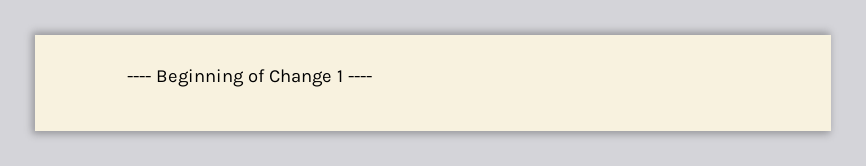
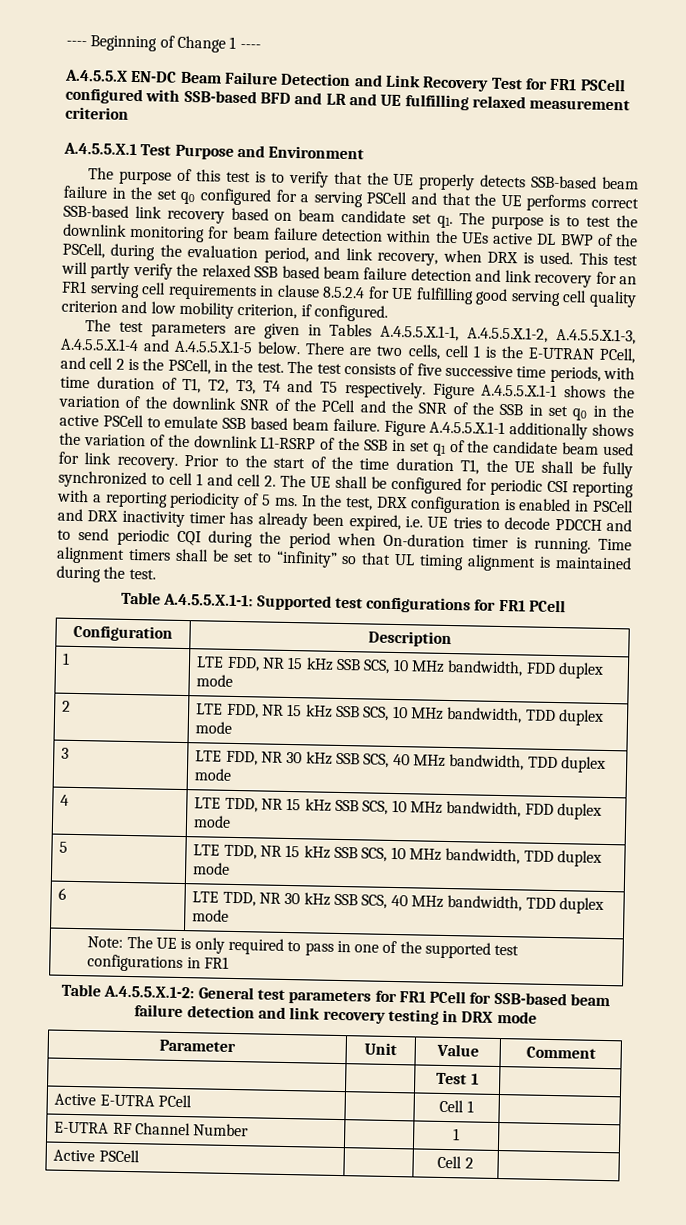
(372, 79) none -> [64,69,626,92] [65,87,631,111] [65,106,129,120] [63,142,365,160] [88,167,639,191] [63,185,640,212] [63,204,638,230] [63,223,638,247] [62,242,638,266] [61,261,638,288] [61,280,638,308] [61,300,388,322] [85,319,636,345] [60,337,637,364] [60,356,636,383] [60,376,635,400] [58,395,634,421] [59,414,634,440] [59,432,634,456] [58,451,633,479] [58,470,634,498] [57,489,634,514] [57,508,632,532] [57,528,632,554] [56,546,632,572] [56,565,156,583] [120,591,567,614] [73,624,173,642] [367,630,452,648] [62,652,71,665] [196,656,604,679] [196,674,234,687] [62,700,72,712] [196,703,604,726] [195,721,233,734] [61,747,70,759] [195,750,606,773] [194,768,233,781] [60,794,70,806] [194,797,602,820] [193,815,232,828] [59,841,69,853] [193,844,602,867] [193,862,231,875] [58,887,68,900] [192,891,604,914] [192,909,230,922] [87,935,520,959] [87,954,229,973] [60,983,611,1007] [134,1004,537,1025] [159,1039,236,1053] [364,1042,397,1056] [435,1043,479,1057] [525,1046,596,1059] [436,1072,479,1085] [54,1093,193,1108] [439,1099,474,1113] [54,1121,250,1137] [453,1128,460,1141] [53,1149,140,1163] [437,1155,474,1169] // A.4.5.5.X EN-DC Beam Failure Detection and Link Recovery Test for FR1 PSCell configured with SSB-based BFD and LR and UE fulfilling relaxed measurement criterion // A.4.5.5.X.1 Test Purpose and Environment // The purpose of this test is to verify that the UE properly detects SSB-based beam failure in the set q0 configured for a serving PSCell and that the UE performs correct SSB-based link recovery based on beam candidate set q1. The purpose is to test the downlink monitoring for beam failure detection within the UEs active DL BWP of the PSCell, during the evaluation period, and link recovery, when DRX is used. This test will partly verify the relaxed SSB based beam failure detection and link recovery for an FR1 serving cell requirements in clause 8.5.2.4 for UE fulfilling good serving cell quality criterion and low mobility criterion, if configured. // The test parameters are given in Tables A.4.5.5.X.1-1, A.4.5.5.X.1-2, A.4.5.5.X.1-3, A.4.5.5.X.1-4 and A.4.5.5.X.1-5 below. There are two cells, cell 1 is the E-UTRAN PCell, and cell 2 is the PSCell, in the test. The test consists of five successive time periods, with time duration of T1, T2, T3, T4 and T5 respectively. Figure A.4.5.5.X.1-1 shows the variation of the downlink SNR of the PCell and the SNR of the SSB in set q0 in the active PSCell to emulate SSB based beam failure. Figure A.4.5.5.X.1-1 additionally shows the variation of the downlink L1-RSRP of the SSB in set q1 of the candidate beam used for link recovery. Prior to the start of the time duration T1, the UE shall be fully synchronized to cell 1 and cell 2. The UE shall be configured for periodic CSI reporting with a reporting periodicity of 5 ms. In the test, DRX configuration is enabled in PSCell and DRX inactivity timer has already been expired, i.e. UE tries to decode PDCCH and to send periodic CQI during the period when On-duration timer is running. Time alignment timers shall be set to “infinity” so that UL timing alignment is maintained during the test. // Table A.4.5.5.X.1-1: Supported test configurations for FR1 PCell // Configuration | Description // 1 | LTE FDD, NR 15 kHz SSB SCS, 10 MHz bandwidth, FDD duplex mode // 2 | LTE FDD, NR 15 kHz SSB SCS, 10 MHz bandwidth, TDD duplex mode // 3 | LTE FDD, NR 30 kHz SSB SCS, 40 MHz bandwidth, TDD duplex mode // 4 | LTE TDD, NR 15 kHz SSB SCS, 10 MHz bandwidth, FDD duplex mode // 5 | LTE TDD, NR 15 kHz SSB SCS, 10 MHz bandwidth, TDD duplex mode // 6 | LTE TDD, NR 30 kHz SSB SCS, 40 MHz bandwidth, TDD duplex mode // Note: The UE is only required to pass in one of the supported test configurations in FR1 // Table A.4.5.5.X.1-2: General test parameters for FR1 PCell for SSB-based beam failure detection and link recovery testing in DRX mode // Parameter | Unit | Value | Comment // | | Test 1 | // Active E-UTRA PCell | | Cell 1 | // E-UTRA RF Channel Number | | 1 | // Active PSCell | | Cell 2 |

